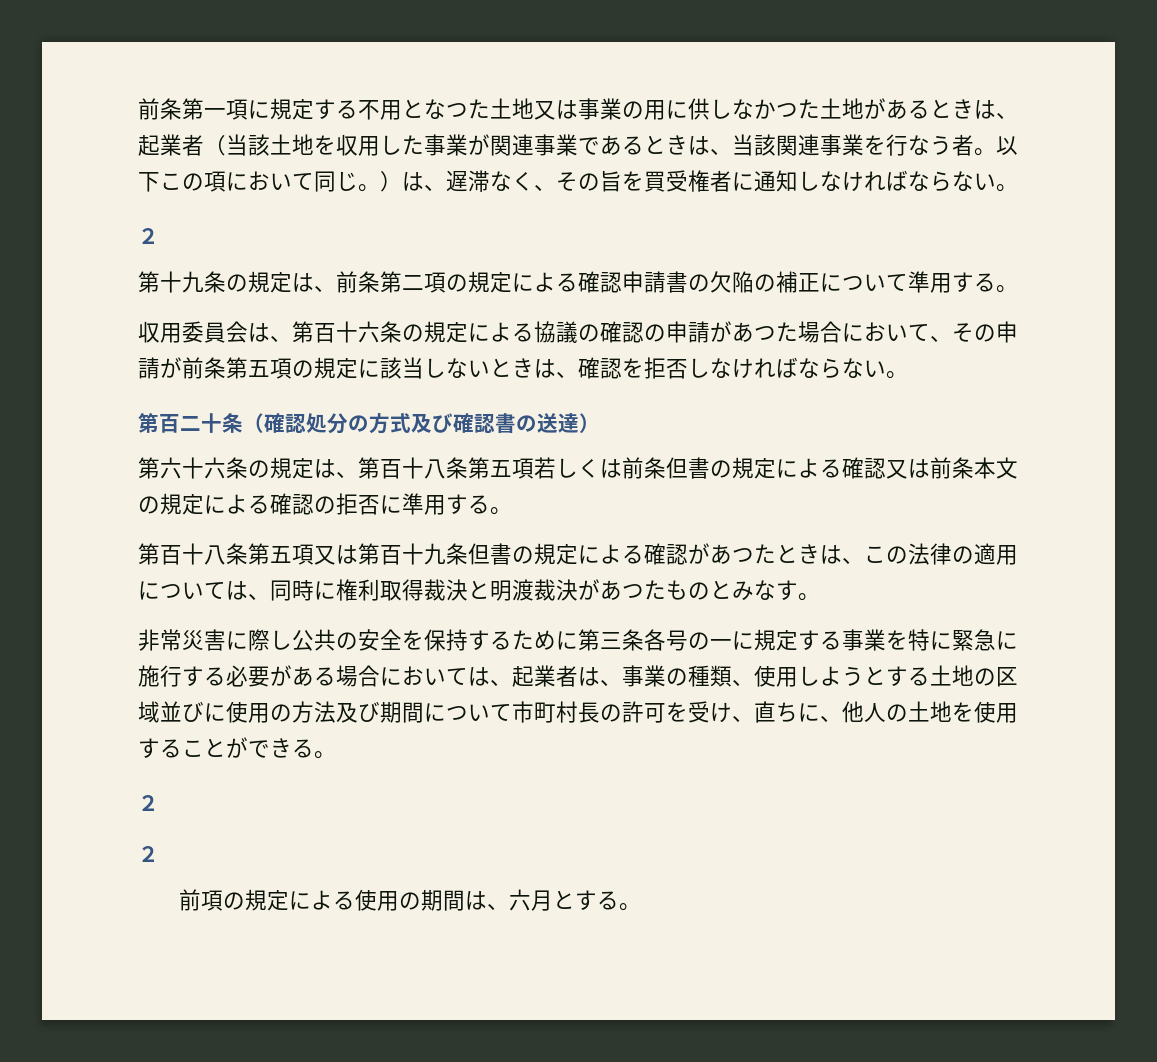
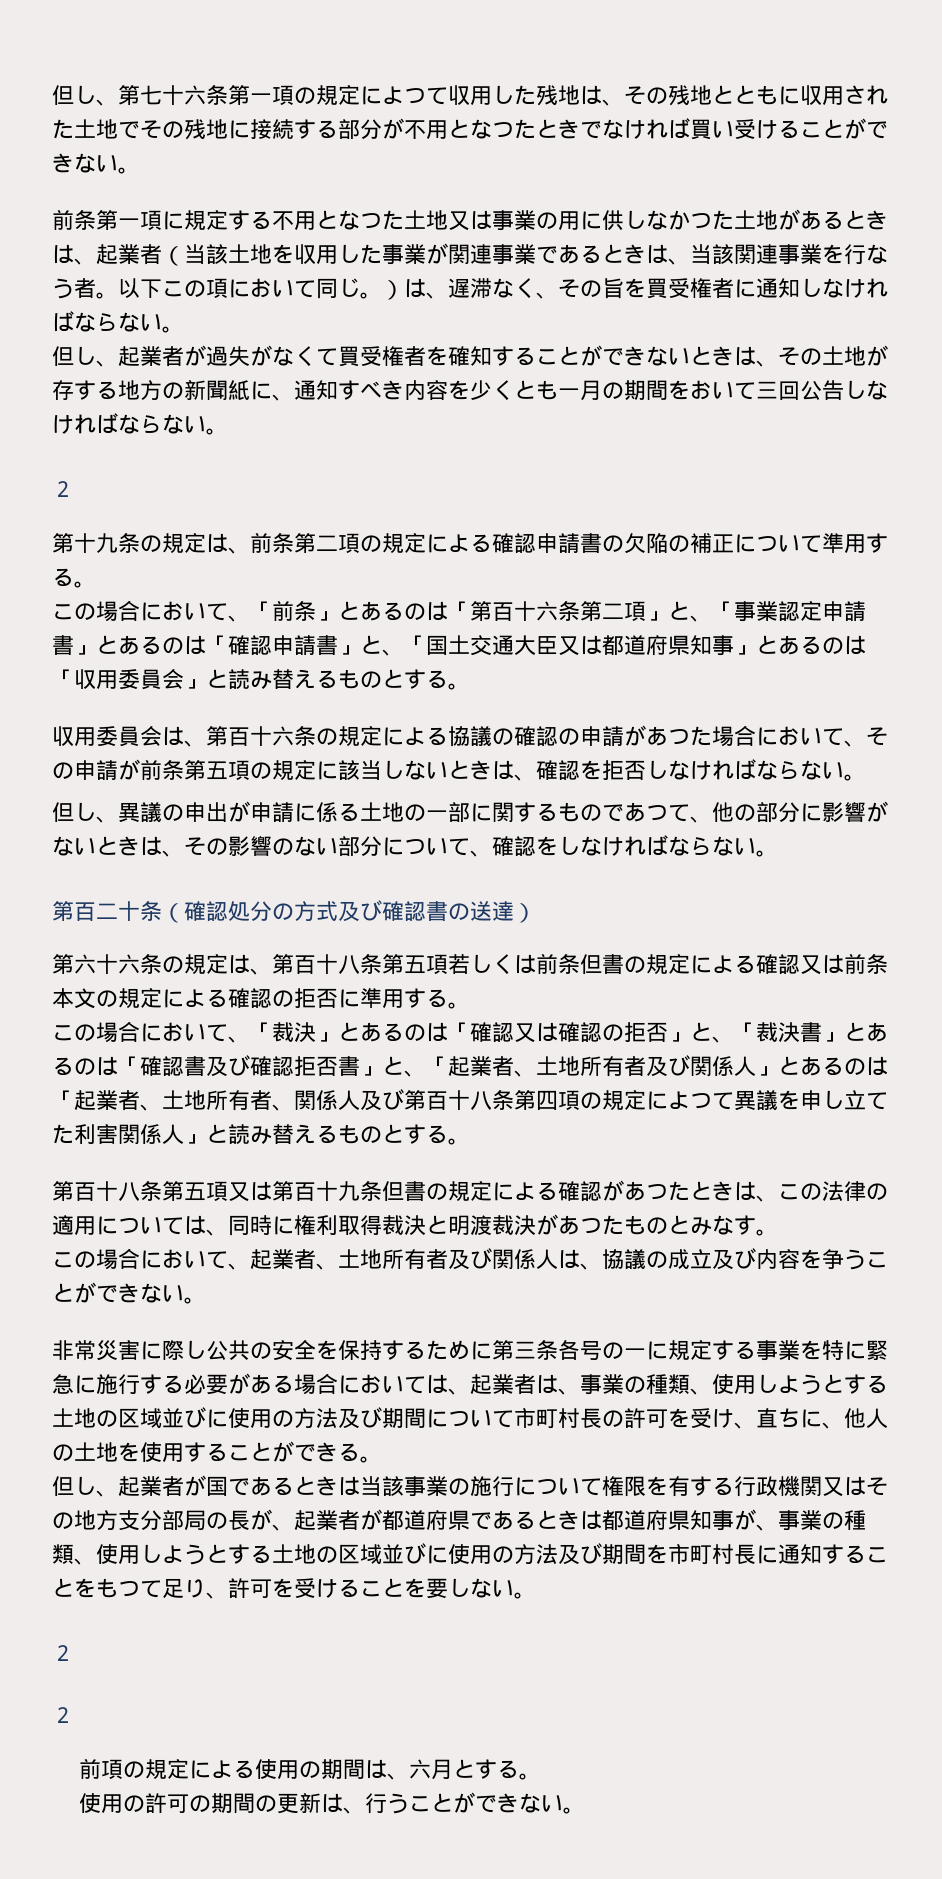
(138, 109) none -> [52,85,888,106] [52,118,888,140] [52,153,140,174] 但し、第七十六条第一項の規定によつて収用した残地は、その残地とともに収用された土地でその残地に接続する部分が不用となつたときでなければ買い受けることができない。 //
(1018, 188) none -> [52,345,888,367] [52,380,888,401] [52,413,228,435] // 但し、起業者が過失がなくて買受権者を確知することができないときは、その土地が存する地方の新聞紙に、通知すべき内容を少くとも一月の期間をおいて三回公告しなければならない。
(1018, 289) none -> [52,600,866,622] [52,635,866,656] [52,669,470,690] // この場合において、「前条」とあるのは「第百十六条第二項」と、「事業認定申請書」とあるのは「確認申請書」と、「国土交通大臣又は都道府県知事」とあるのは「収用委員会」と読み替えるものとする。
(908, 375) none -> [52,801,888,823] [52,835,778,857] // 但し、異議の申出が申請に係る土地の一部に関するものであつて、他の部分に影響がないときは、その影響のない部分について、確認をしなければならない。
(512, 511) none -> [52,1021,888,1043] [52,1055,888,1077] [52,1089,888,1111] [52,1124,470,1145] // この場合において、「裁決」とあるのは「確認又は確認の拒否」と、「裁決書」とあるのは「確認書及び確認拒否書」と、「起業者、土地所有者及び関係人」とあるのは「起業者、土地所有者、関係人及び第百十八条第四項の規定によつて異議を申し立てた利害関係人」と読み替えるものとする。
(820, 597) none -> [52,1248,888,1270] [52,1282,206,1304] // この場合において、起業者、土地所有者及び関係人は、協議の成立及び内容を争うことができない。
(336, 755) none -> [52,1475,888,1497] [52,1509,866,1531] [52,1543,888,1565] [52,1578,536,1599] // 但し、起業者が国であるときは当該事業の施行について権限を有する行政機関又はその地方支分部局の長が、起業者が都道府県であるときは都道府県知事が、事業の種類、使用しようとする土地の区域並びに使用の方法及び期間を市町村長に通知することをもつて足り、許可を受けることを要しない。
(641, 907) none -> [78,1792,585,1814] // 使用の許可の期間の更新は、行うことができない。

